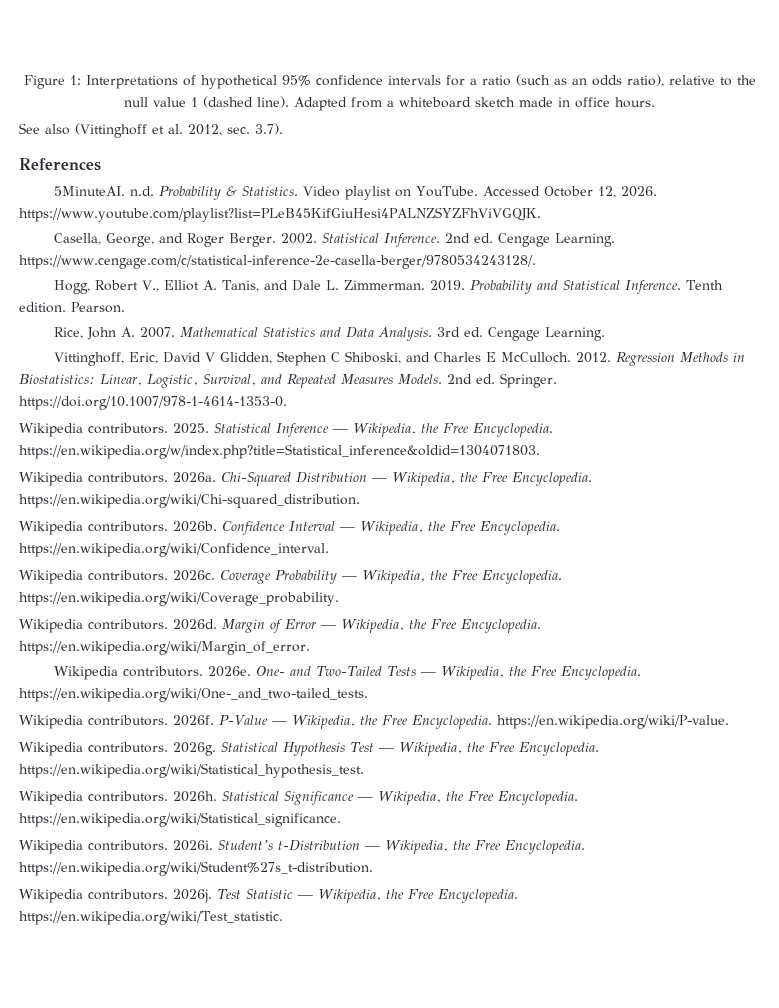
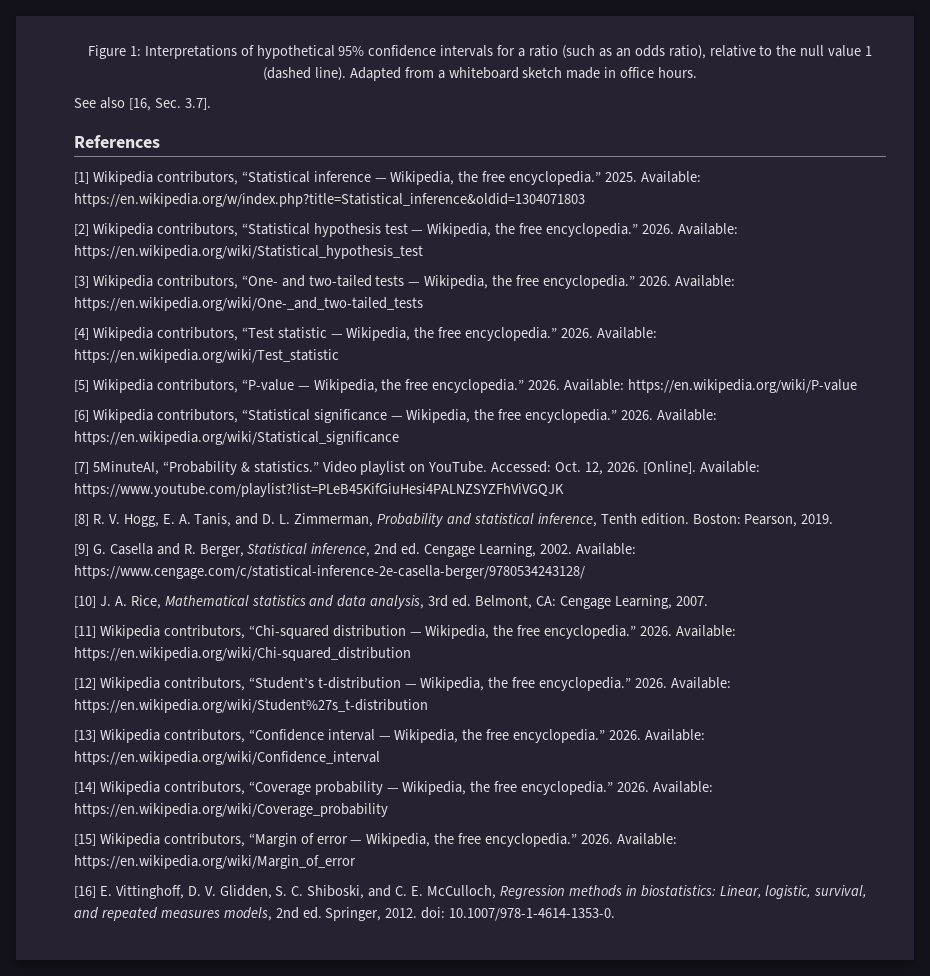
[75,123,283,138] [19,158,101,171] [54,186,658,200] [19,207,541,222] [54,233,616,247] [19,255,536,269] [54,280,724,294] [19,302,125,313] [54,327,606,341] [54,351,746,366] [19,373,557,388] [19,396,287,410] [19,423,553,437] [19,444,540,459] [19,472,592,486] [19,494,360,508] [19,521,560,535] [19,543,329,557] [19,570,562,584] [19,592,339,606] [19,619,541,633] [19,641,310,655] [54,666,642,680] [19,688,368,702] [19,715,729,729] [19,742,599,756] [19,763,364,778] [19,791,578,805] [19,812,341,827] [19,840,585,854] [19,861,373,876] [19,889,518,903] [19,911,283,925] (Vittinghoff et al. 2012, sec. 3.7). // References // 5MinuteAI. n.d. Probability & Statistics. Video playlist on YouTube. Accessed October 12, 2026. https://www.youtube.com/playlist?list=PLeB45KifGiuHesi4PALNZSYZFhViVGQJK. // Casella, George, and Roger Berger. 2002. Statistical Inference. 2nd ed. Cengage Learning. https://www.cengage.com/c/statistical-inference-2e-casella-berger/9780534243128/. // Hogg, Robert V., Elliot A. Tanis, and Dale L. Zimmerman. 2019. Probability and Statistical Inference. Tenth edition. Pearson. // Rice, John A. 2007. Mathematical Statistics and Data Analysis. 3rd ed. Cengage Learning. // Vittinghoff, Eric, David V Glidden, Stephen C Shiboski, and Charles E McCulloch. 2012. Regression Methods in Biostatistics: Linear, Logistic, Survival, and Repeated Measures Models. 2nd ed. Springer. https://doi.org/10.1007/978-1-4614-1353-0. // Wikipedia contributors. 2025. Statistical Inference — Wikipedia, the Free Encyclopedia. https://en.wikipedia.org/w/index.php?title=Statistical_inference&oldid=1304071803. // Wikipedia contributors. 2026a. Chi-Squared Distribution — Wikipedia, the Free Encyclopedia. https://en.wikipedia.org/wiki/Chi-squared_distribution. // Wikipedia contributors. 2026b. Confidence Interval — Wikipedia, the Free Encyclopedia. https://en.wikipedia.org/wiki/Confidence_interval. // Wikipedia contributors. 2026c. Coverage Probability — Wikipedia, the Free Encyclopedia. https://en.wikipedia.org/wiki/Coverage_probability. // Wikipedia contributors. 2026d. Margin of Error — Wikipedia, the Free Encyclopedia. https://en.wikipedia.org/wiki/Margin_of_error. // Wikipedia contributors. 2026e. One- and Two-Tailed Tests — Wikipedia, the Free Encyclopedia. https://en.wikipedia.org/wiki/One-_and_two-tailed_tests. // Wikipedia contributors. 2026f. P-Value — Wikipedia, the Free Encyclopedia. https://en.wikipedia.org/wiki/P-value. // Wikipedia contributors. 2026g. Statistical Hypothesis Test — Wikipedia, the Free Encyclopedia. https://en.wikipedia.org/wiki/Statistical_hypothesis_test. // Wikipedia contributors. 2026h. Statistical Significance — Wikipedia, the Free Encyclopedia. https://en.wikipedia.org/wiki/Statistical_significance. // Wikipedia contributors. 2026i. Student’s t-Distribution — Wikipedia, the Free Encyclopedia. https://en.wikipedia.org/wiki/Student%27s_t-distribution. // Wikipedia contributors. 2026j. Test Statistic — Wikipedia, the Free Encyclopedia. https://en.wikipedia.org/wiki/Test_statistic. -> [128,98,211,111] [74,135,160,148] [74,171,702,185] [74,193,585,207] [74,223,738,237] [74,245,423,259] [74,275,735,289] [74,297,423,311] [74,327,658,341] [74,349,339,363] [74,379,858,393] [74,409,718,423] [74,431,399,445] [74,461,760,475] [74,483,564,497] [74,513,834,527] [74,543,636,557] [74,565,585,579] [74,595,708,609] [74,625,737,639] [74,647,411,661] [74,677,732,691] [74,699,428,713] [74,729,706,743] [74,751,380,765] [74,781,714,795] [74,803,388,817] [74,833,677,847] [74,855,356,869] [74,885,868,899] [74,907,616,921] [16, Sec. 3.7]. // References // [1] Wikipedia contributors, “Statistical inference — Wikipedia, the free encyclopedia.” 2025. Available: https://en.wikipedia.org/w/index.php?title=Statistical_inference&oldid=1304071803 // [2] Wikipedia contributors, “Statistical hypothesis test — Wikipedia, the free encyclopedia.” 2026. Available: https://en.wikipedia.org/wiki/Statistical_hypothesis_test // [3] Wikipedia contributors, “One- and two-tailed tests — Wikipedia, the free encyclopedia.” 2026. Available: https://en.wikipedia.org/wiki/One-_and_two-tailed_tests // [4] Wikipedia contributors, “Test statistic — Wikipedia, the free encyclopedia.” 2026. Available: https://en.wikipedia.org/wiki/Test_statistic // [5] Wikipedia contributors, “P-value — Wikipedia, the free encyclopedia.” 2026. Available: https://en.wikipedia.org/wiki/P-value // [6] Wikipedia contributors, “Statistical significance — Wikipedia, the free encyclopedia.” 2026. Available: https://en.wikipedia.org/wiki/Statistical_significance // [7] 5MinuteAI, “Probability & statistics.” Video playlist on YouTube. Accessed: Oct. 12, 2026. [Online]. Available: https://www.youtube.com/playlist?list=PLeB45KifGiuHesi4PALNZSYZFhViVGQJK // [8] R. V. Hogg, E. A. Tanis, and D. L. Zimmerman, Probability and statistical inference, Tenth edition. Boston: Pearson, 2019. // [9] G. Casella and R. Berger, Statistical inference, 2nd ed. Cengage Learning, 2002. Available: https://www.cengage.com/c/statistical-inference-2e-casella-berger/9780534243128/ // [10] J. A. Rice, Mathematical statistics and data analysis, 3rd ed. Belmont, CA: Cengage Learning, 2007. // [11] Wikipedia contributors, “Chi-squared distribution — Wikipedia, the free encyclopedia.” 2026. Available: https://en.wikipedia.org/wiki/Chi-squared_distribution // [12] Wikipedia contributors, “Student’s t-distribution — Wikipedia, the free encyclopedia.” 2026. Available: https://en.wikipedia.org/wiki/Student%27s_t-distribution // [13] Wikipedia contributors, “Confidence interval — Wikipedia, the free encyclopedia.” 2026. Available: https://en.wikipedia.org/wiki/Confidence_interval // [14] Wikipedia contributors, “Coverage probability — Wikipedia, the free encyclopedia.” 2026. Available: https://en.wikipedia.org/wiki/Coverage_probability // [15] Wikipedia contributors, “Margin of error — Wikipedia, the free encyclopedia.” 2026. Available: https://en.wikipedia.org/wiki/Margin_of_error // [16] E. Vittinghoff, D. V. Glidden, S. C. Shiboski, and C. E. McCulloch, Regression methods in biostatistics: Linear, logistic, survival, and repeated measures models, 2nd ed. Springer, 2012. doi: 10.1007/978-1-4614-1353-0.

